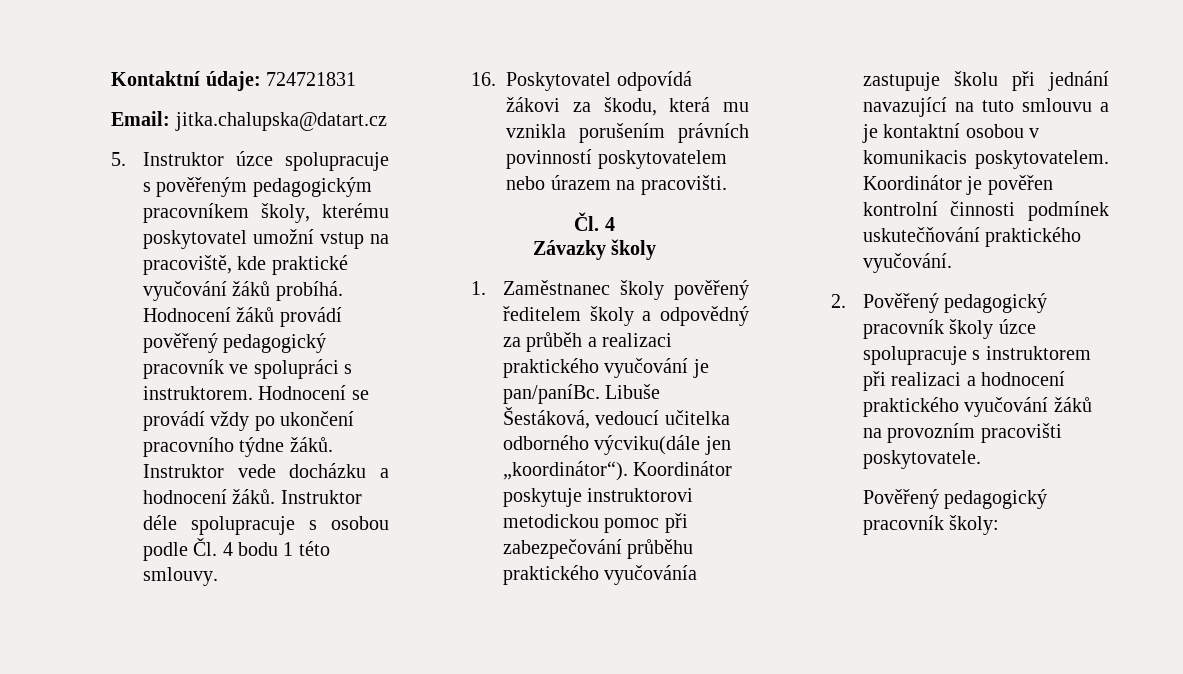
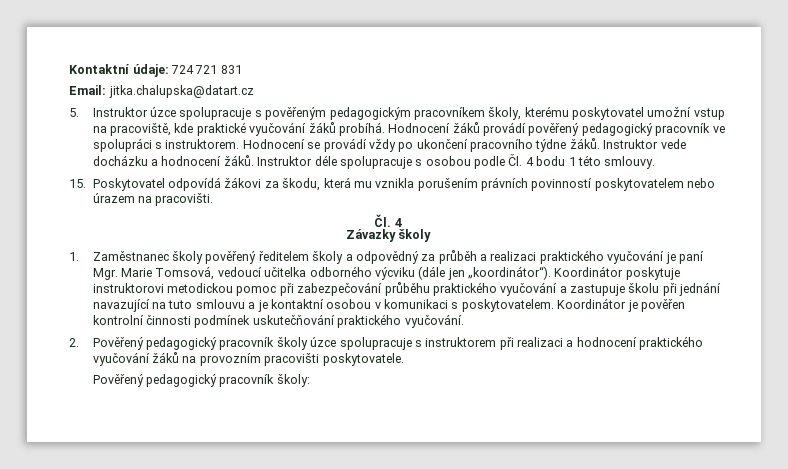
[266,72,357,86] 724721831 -> [171,65,242,74] 724 721 831
[471,72,497,86] 16. -> [69,179,87,188] 15.
[502,384,661,404] [502,407,590,429] pan/paníBc. Libuše Šestáková, -> [678,251,704,264] [92,266,215,280] paní Mgr. Marie Tomsová,
[594,435,701,455] výcviku(dále -> [374,266,446,280] výcviku (dále
[604,565,698,585] vyučovánía -> [500,282,567,296] vyučování a
[862,150,967,164] komunikacis -> [384,299,459,309] komunikaci s

